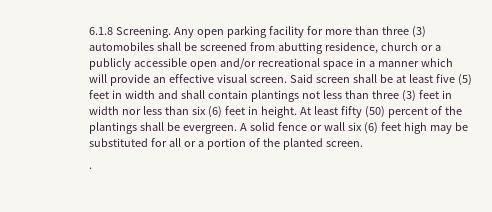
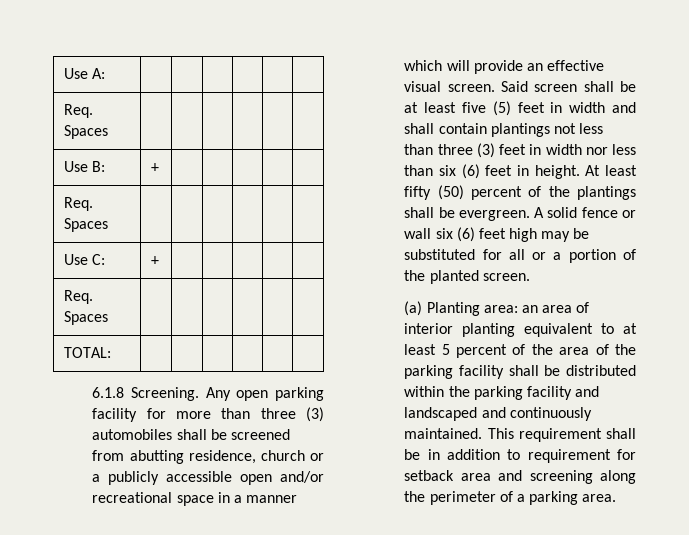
(89, 31) none -> [64,68,106,79] [64,104,94,118] [64,125,109,139] [64,161,106,172] [151,163,160,172] [64,197,94,211] [64,218,109,232] [64,254,106,265] [151,256,160,265] [64,290,94,304] [64,311,109,325] [64,347,112,358] Use A: | | | | | | // Req. Spaces | | | | | | // Use B: | + | | | | | // Req. Spaces | | | | | | // Use C: | + | | | | | // Req. Spaces | | | | | | // TOTAL: | | | | | | //
[89,167,93,169] . -> [404,301,590,316] [404,323,637,337] [404,344,636,358] [404,365,636,379] [404,386,600,400] [404,407,592,421] [404,428,636,442] [404,449,636,463] [404,470,636,484] [404,491,617,505] (a) Planting area: an area of interior planting equivalent to at least 5 percent of the area of the parking facility shall be distributed within the parking facility and landscaped and continuously maintained. This requirement shall be in addition to requirement for setback area and screening along the perimeter of a parking area.

